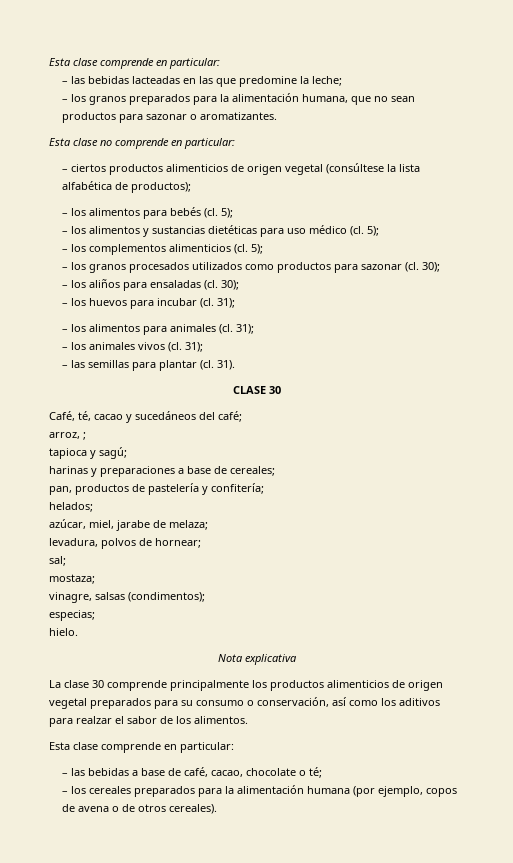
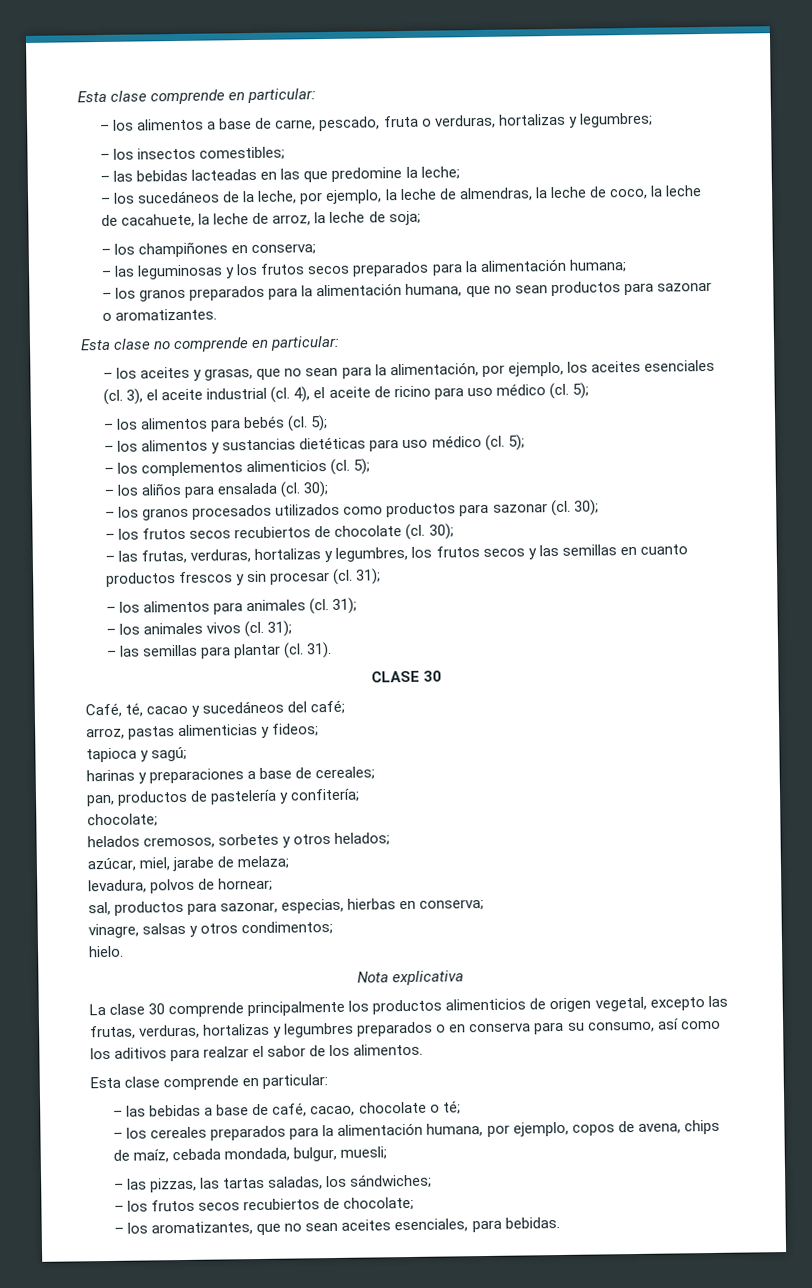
[49,58,220,69] Esta clase comprende en particular: -> [77,88,317,105] [100,112,653,132] [100,146,286,161] Esta clase comprende en particular: // – los alimentos a base de carne, pescado, fruta o verduras, hortalizas y legumbres; // – los insectos comestibles;
(342, 81) none -> [101,185,702,205] [101,210,421,228] [101,241,317,258] [102,258,627,280] // – los sucedáneos de la leche, por ejemplo, la leche de almendras, la leche de coco, la leche de cacahuete, la leche de arroz, la leche de soja; // – los champiñones en conserva; // – las leguminosas y los frutos secos preparados para la alimentación humana;
[70,163,420,175] [61,181,191,193] ciertos productos alimenticios de origen vegetal (consúltese la lista alfabética de productos); -> [116,359,715,381] [103,382,589,405] los aceites y grasas, que no sean para la alimentación, por ejemplo, los aceites esenciales (cl. 3), el aceite industrial (cl. 4), el aceite de ricino para uso médico (cl. 5);
(263, 249) none -> [104,481,330,498] // – los aliños para ensalada (cl. 30);
[88,279,239,291] [61,298,197,309] aliños para ensaladas (cl. 30); // – los huevos para incubar -> [142,523,454,540] [105,544,688,564] [106,570,331,587] frutos secos recubiertos de chocolate (cl. 30); // – las frutas, verduras, hortalizas y legumbres, los frutos secos y las semillas en cuanto productos frescos y sin procesar
[83,432,86,440] ; -> [128,723,320,740] pastas alimenticias y fideos;
(264, 488) none -> [87,813,158,828] [87,833,332,849] chocolate; // helados cremosos, sorbetes y otros
[49,556,66,566] [49,574,95,584] sal; // mostaza; -> [88,898,485,916] sal, productos para sazonar, especias, hierbas en conserva;
[128,592,205,602] [49,610,95,621] (condimentos); // especias; -> [189,920,334,937] y otros condimentos;
[49,697,329,709] vegetal preparados para su consumo o conservación, -> [594,995,728,1012] [90,1021,655,1040] vegetal, excepto las frutas, verduras, hortalizas y legumbres preparados o en conserva para su consumo,
[306,786,375,797] humana (por -> [426,1123,510,1137] humana, por
[77,804,217,814] avena o de otros cereales). -> [637,1119,720,1135] [113,1146,388,1163] [114,1173,433,1193] [114,1196,415,1212] [114,1217,560,1236] avena, chips de maíz, cebada mondada, bulgur, muesli; // – las pizzas, las tartas saladas, los sándwiches; // – los frutos secos recubiertos de chocolate; // – los aromatizantes, que no sean aceites esenciales, para bebidas.

